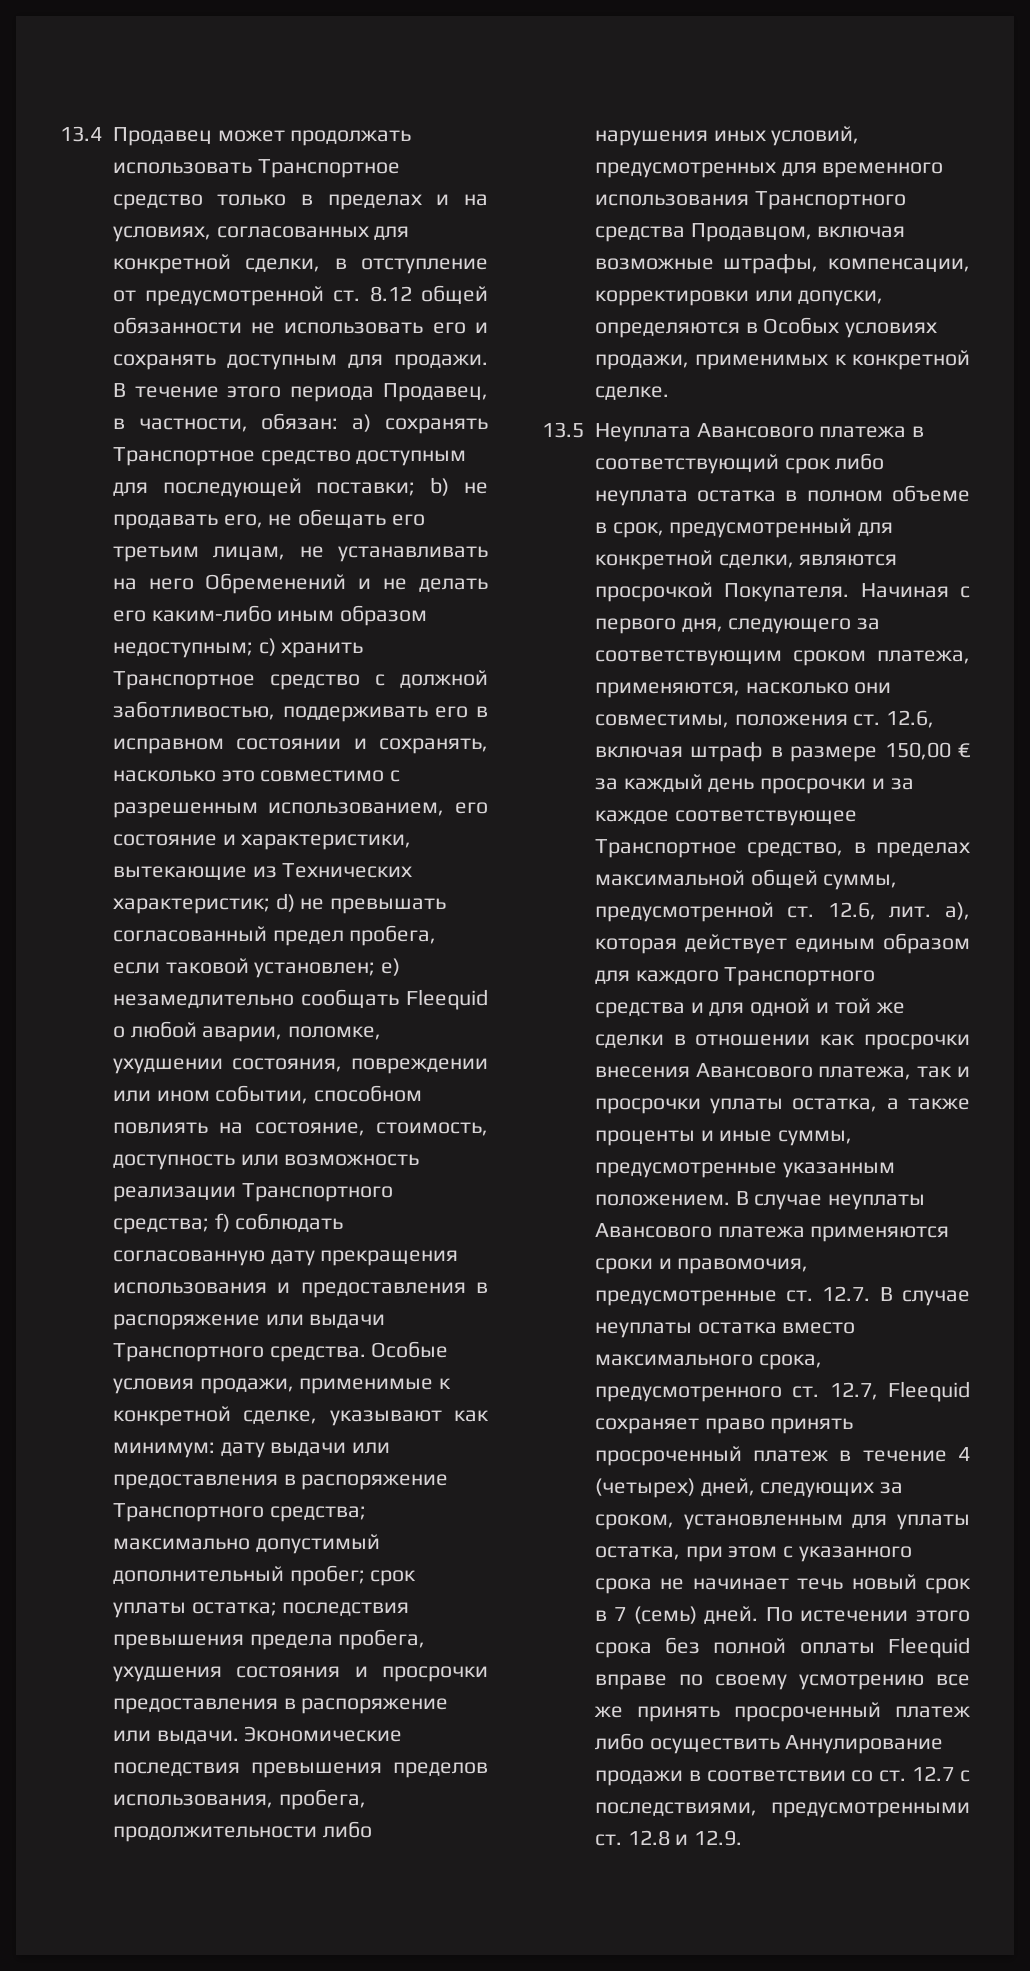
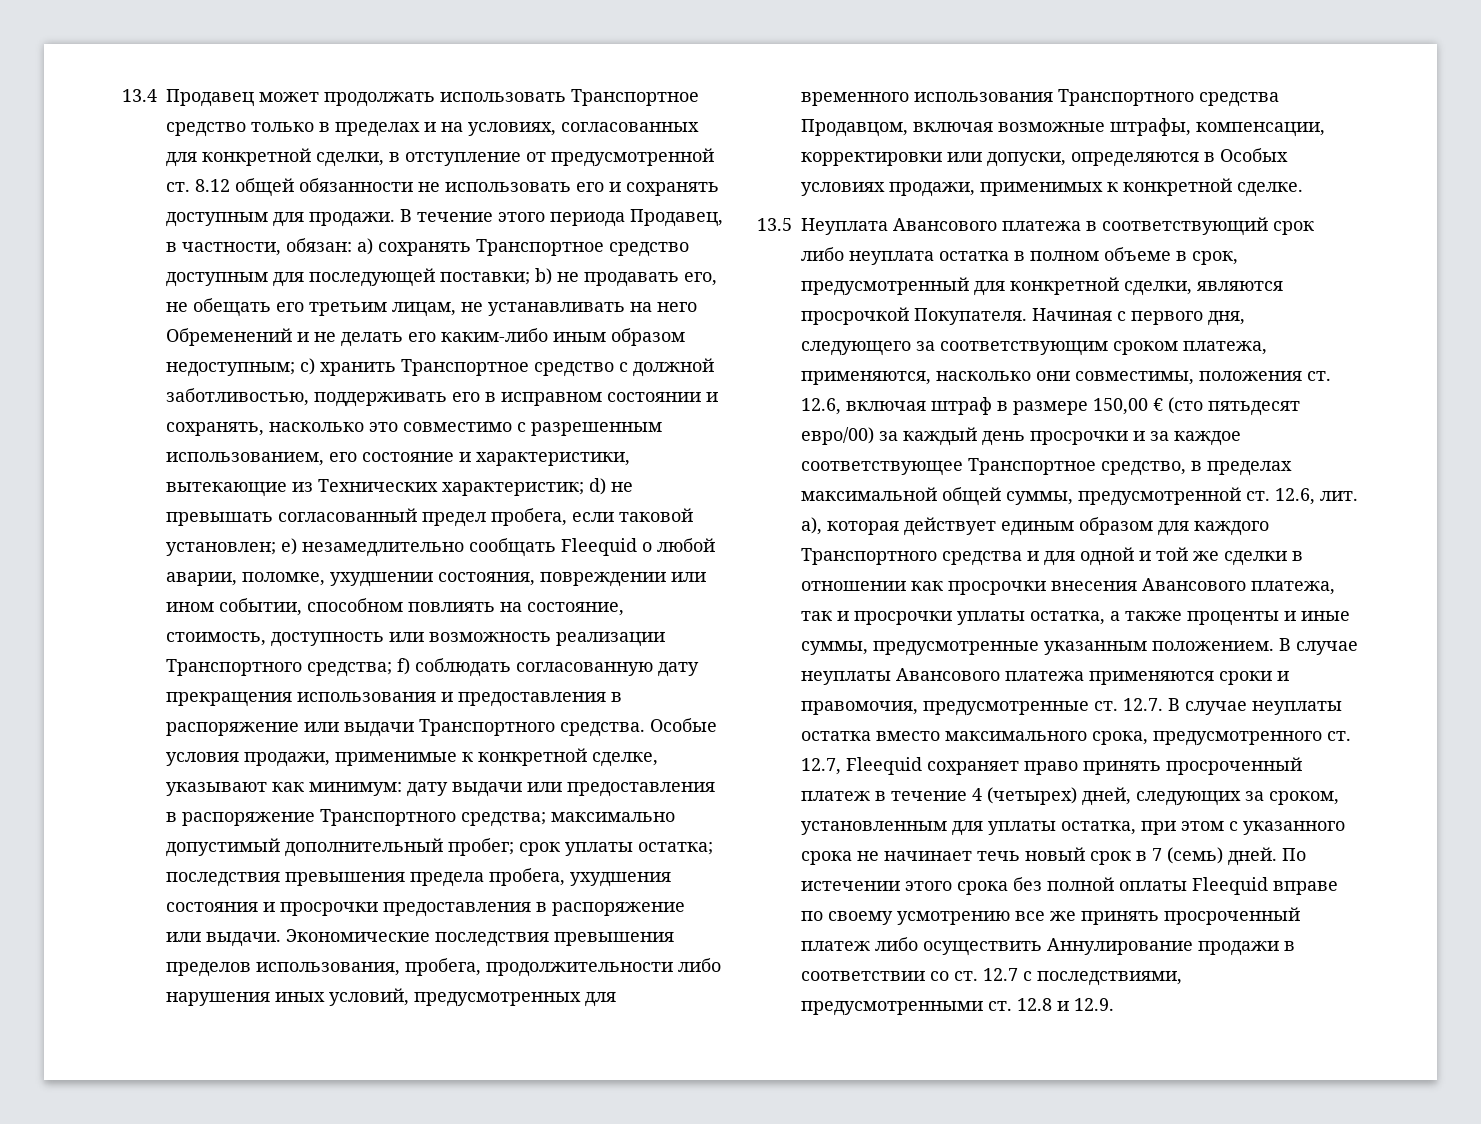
(970, 750) none -> [1168,397,1300,416] [801,427,874,445] (сто пятьдесят евро/00)

